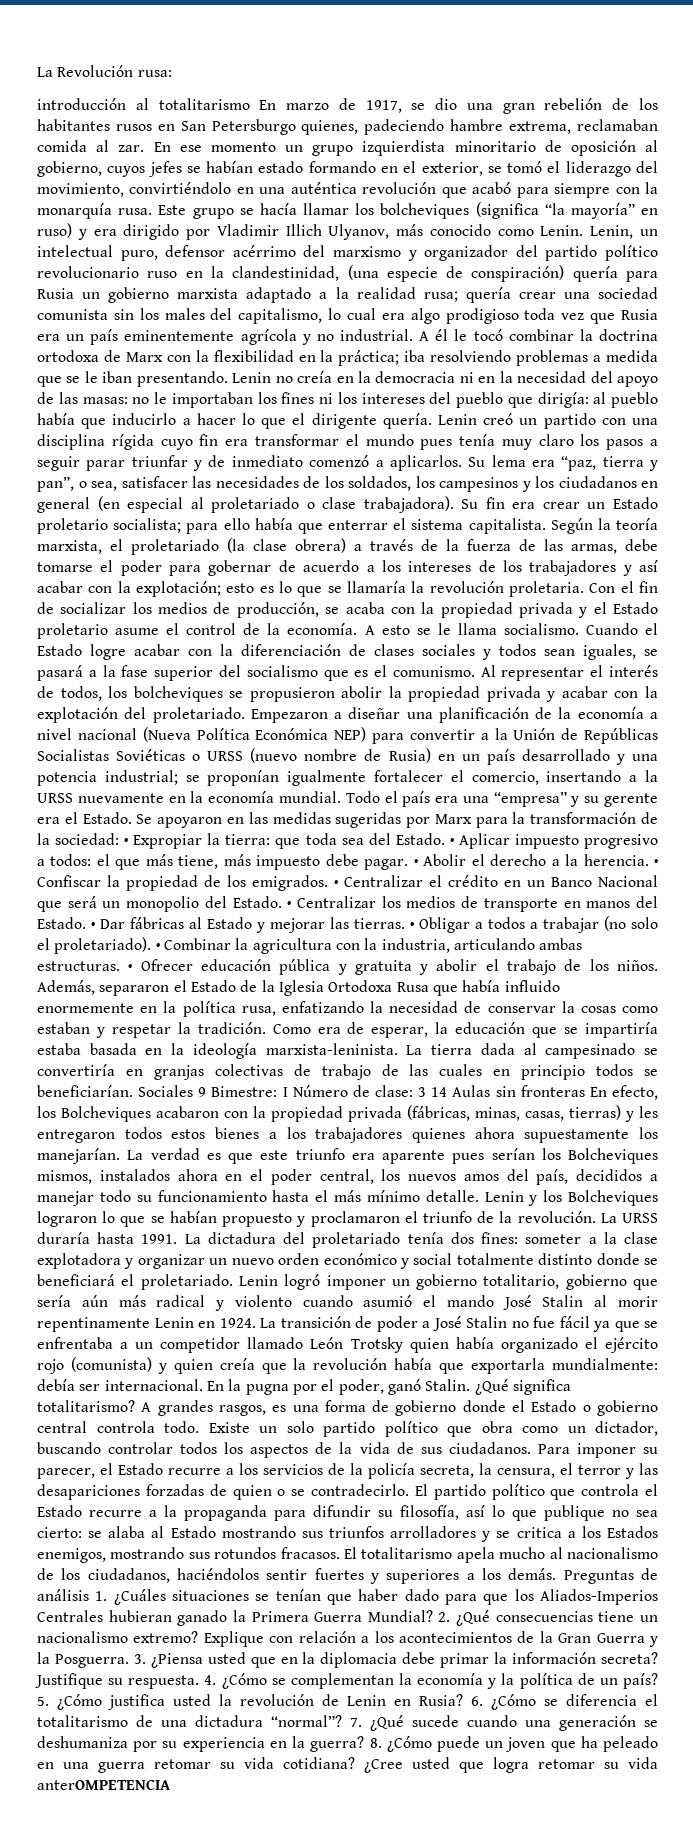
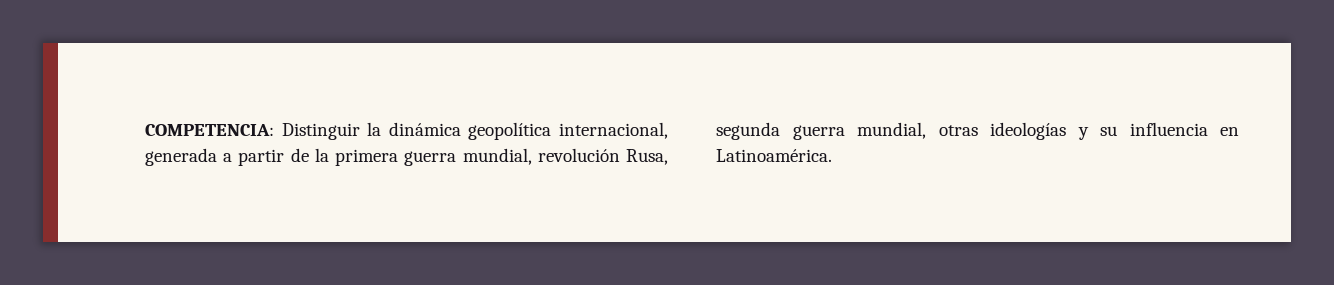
[37,65,172,77] [37,98,658,114] [37,119,659,135] [37,140,658,156] [37,161,658,177] [37,182,659,198] [37,202,658,219] [37,223,658,240] [37,245,659,261] [37,265,658,282] [37,287,658,303] [37,308,658,324] [37,329,659,345] [37,350,658,366] [37,371,658,387] [37,392,658,408] [37,413,658,429] [37,434,659,450] [37,455,658,471] [37,476,658,492] [37,496,659,513] [37,518,658,534] [37,538,658,555] [37,560,658,576] [37,581,659,597] [37,602,658,618] [37,623,658,639] [37,644,658,660] [37,665,658,681] [37,686,659,702] [37,707,658,723] [37,727,658,744] [37,748,659,765] [37,770,658,786] [37,791,659,807] [37,812,658,828] [37,833,658,849] [37,854,659,870] [37,875,658,891] [37,896,658,912] [37,916,658,933] [37,937,583,954] [37,959,658,975] [37,980,560,996] [37,1001,658,1017] [37,1022,658,1038] [37,1043,659,1059] [37,1064,658,1080] [37,1085,658,1100] [37,1105,658,1122] [37,1127,658,1143] [37,1148,658,1164] [37,1169,658,1185] [37,1190,658,1206] [37,1211,658,1227] [37,1232,659,1248] [37,1253,658,1269] [37,1274,658,1290] [37,1295,658,1311] [37,1316,658,1332] [37,1337,659,1353] [37,1357,659,1374] [37,1379,571,1395] [37,1400,658,1416] [37,1421,658,1437] [37,1442,659,1458] [37,1463,658,1479] [37,1484,658,1500] [37,1505,658,1521] [37,1526,658,1542] [37,1547,659,1563] [37,1568,658,1584] [37,1589,658,1605] [37,1610,658,1626] [37,1631,658,1647] [37,1652,658,1668] [35,1673,658,1689] [37,1694,658,1710] [37,1715,658,1731] [37,1736,658,1752] [37,1757,658,1773] [37,1779,171,1790] La Revolución rusa: // introducción al totalitarismo En marzo de 1917, se dio una gran rebelión de los habitantes rusos en San Petersburgo quienes, padeciendo hambre extrema, reclamaban comida al zar. En ese momento un grupo izquierdista minoritario de oposición al gobierno, cuyos jefes se habían estado formando en el exterior, se tomó el liderazgo del movimiento, convirtiéndolo en una auténtica revolución que acabó para siempre con la monarquía rusa. Este grupo se hacía llamar los bolcheviques (significa “la mayoría” en ruso) y era dirigido por Vladimir Illich Ulyanov, más conocido como Lenin. Lenin, un intelectual puro, defensor acérrimo del marxismo y organizador del partido político revolucionario ruso en la clandestinidad, (una especie de conspiración) quería para Rusia un gobierno marxista adaptado a la realidad rusa; quería crear una sociedad comunista sin los males del capitalismo, lo cual era algo prodigioso toda vez que Rusia era un país eminentemente agrícola y no industrial. A él le tocó combinar la doctrina ortodoxa de Marx con la flexibilidad en la práctica; iba resolviendo problemas a medida que se le iban presentando. Lenin no creía en la democracia ni en la necesidad del apoyo de las masas: no le importaban los fines ni los intereses del pueblo que dirigía: al pueblo había que inducirlo a hacer lo que el dirigente quería. Lenin creó un partido con una disciplina rígida cuyo fin era transformar el mundo pues tenía muy claro los pasos a seguir parar triunfar y de inmediato comenzó a aplicarlos. Su lema era “paz, tierra y pan”, o sea, satisfacer las necesidades de los soldados, los campesinos y los ciudadanos en general (en especial al proletariado o clase trabajadora). Su fin era crear un Estado proletario socialista; para ello había que enterrar el sistema capitalista. Según la teoría marxista, el proletariado (la clase obrera) a través de la fuerza de las armas, debe tomarse el poder para gobernar de acuerdo a los intereses de los trabajadores y así acabar con la explotación; esto es lo que se llamaría la revolución proletaria. Con el fin de socializar los medios de producción, se acaba con la propiedad privada y el Estado proletario asume el control de la economía. A esto se le llama socialismo. Cuando el Estado logre acabar con la diferenciación de clases sociales y todos sean iguales, se pasará a la fase superior del socialismo que es el comunismo. Al representar el interés de todos, los bolcheviques se propusieron abolir la propiedad privada y acabar con la explotación del proletariado. Empezaron a diseñar una planificación de la economía a nivel nacional (Nueva Política Económica NEP) para convertir a la Unión de Repúblicas Socialistas Soviéticas o URSS (nuevo nombre de Rusia) en un país desarrollado y una potencia industrial; se proponían igualmente fortalecer el comercio, insertando a la URSS nuevamente en la economía mundial. Todo el país era una “empresa” y su gerente era el Estado. Se apoyaron en las medidas sugeridas por Marx para la transformación de la sociedad: • Expropiar la tierra: que toda sea del Estado. • Aplicar impuesto progresivo a todos: el que más tiene, más impuesto debe pagar. • Abolir el derecho a la herencia. • Confiscar la propiedad de los emigrados. • Centralizar el crédito en un Banco Nacional que será un monopolio del Estado. • Centralizar los medios de transporte en manos del Estado. • Dar fábricas al Estado y mejorar las tierras. • Obligar a todos a trabajar (no solo el proletariado). • Combinar la agricultura con la industria, articulando ambas estructuras. • Ofrecer educación pública y gratuita y abolir el trabajo de los niños. Además, separaron el Estado de la Iglesia Ortodoxa Rusa que había influido enormemente en la política rusa, enfatizando la necesidad de conservar la cosas como estaban y respetar la tradición. Como era de esperar, la educación que se impartiría estaba basada en la ideología marxista-leninista. La tierra dada al campesinado se convertiría en granjas colectivas de trabajo de las cuales en principio todos se beneficiarían. Sociales 9 Bimestre: I Número de clase: 3 14 Aulas sin fronteras En efecto, los Bolcheviques acabaron con la propiedad privada (fábricas, minas, casas, tierras) y les entregaron todos estos bienes a los trabajadores quienes ahora supuestamente los manejarían. La verdad es que este triunfo era aparente pues serían los Bolcheviques mismos, instalados ahora en el poder central, los nuevos amos del país, decididos a manejar todo su funcionamiento hasta el más mínimo detalle. Lenin y los Bolcheviques lograron lo que se habían propuesto y proclamaron el triunfo de la revolución. La URSS duraría hasta 1991. La dictadura del proletariado tenía dos fines: someter a la clase explotadora y organizar un nuevo orden económico y social totalmente distinto donde se beneficiará el proletariado. Lenin logró imponer un gobierno totalitario, gobierno que sería aún más radical y violento cuando asumió el mando José Stalin al morir repentinamente Lenin en 1924. La transición de poder a José Stalin no fue fácil ya que se enfrentaba a un competidor llamado León Trotsky quien había organizado el ejército rojo (comunista) y quien creía que la revolución había que exportarla mundialmente: debía ser internacional. En la pugna por el poder, ganó Stalin. ¿Qué significa totalitarismo? A grandes rasgos, es una forma de gobierno donde el Estado o gobierno central controla todo. Existe un solo partido político que obra como un dictador, buscando controlar todos los aspectos de la vida de sus ciudadanos. Para imponer su parecer, el Estado recurre a los servicios de la policía secreta, la censura, el terror y las desapariciones forzadas de quien o se contradecirlo. El partido político que controla el Estado recurre a la propaganda para difundir su filosofía, así lo que publique no sea cierto: se alaba al Estado mostrando sus triunfos arrolladores y se critica a los Estados enemigos, mostrando sus rotundos fracasos. El totalitarismo apela mucho al nacionalismo de los ciudadanos, haciéndolos sentir fuertes y superiores a los demás. Preguntas de análisis 1. ¿Cuáles situaciones se tenían que haber dado para que los Aliados-Imperios Centrales hubieran ganado la Primera Guerra Mundial? 2. ¿Qué consecuencias tiene un nacionalismo extremo? Explique con relación a los acontecimientos de la Gran Guerra y la Posguerra. 3. ¿Piensa usted que en la diplomacia debe primar la información secreta? Justifique su respuesta. 4. ¿Cómo se complementan la economía y la política de un país? 5. ¿Cómo justifica usted la revolución de Lenin en Rusia? 6. ¿Cómo se diferencia el totalitarismo de una dictadura “normal”? 7. ¿Qué sucede cuando una generación se deshumaniza por su experiencia en la guerra? 8. ¿Cómo puede un joven que ha peleado en una guerra retomar su vida cotidiana? ¿Cree usted que logra retomar su vida anterOMPETENCIA -> [145,122,668,140] [145,148,668,166] [716,122,1239,140] [716,149,832,162] COMPETENCIA: Distinguir la dinámica geopolítica internacional, generada a partir de la primera guerra mundial, revolución Rusa, segunda guerra mundial, otras ideologías y su influencia en Latinoamérica.

